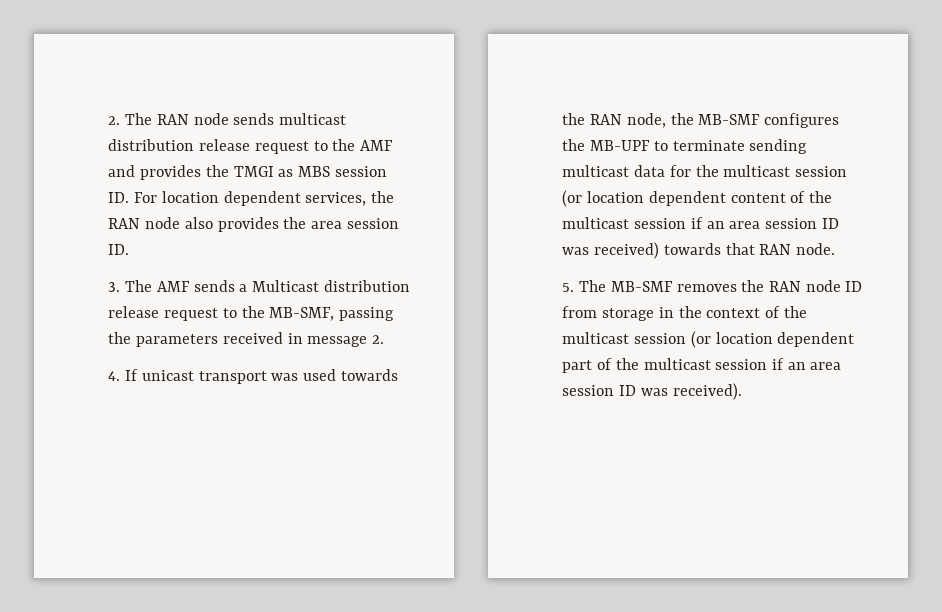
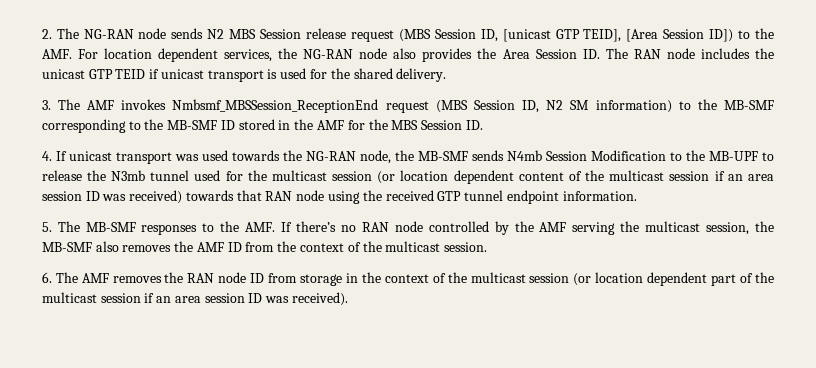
[156,114,189,125] RAN -> [83,29,134,39] NG-RAN
[278,113,346,125] [108,139,393,154] [108,165,387,180] [108,192,130,203] multicast distribution release request to the AMF and provides the TMGI as MBS session ID. -> [207,28,774,42] [41,49,72,59] N2 MBS Session release request (MBS Session ID, [unicast GTP TEID], [Area Session ID]) to the AMF.
[108,218,141,229] RAN -> [303,49,354,59] NG-RAN
[310,218,399,229] [108,244,130,255] [108,280,410,292] [108,306,394,321] [108,332,384,347] area session ID. // 3. The AMF sends a Multicast distribution release request to the MB-SMF, passing the parameters received in message 2. -> [502,48,774,59] [41,68,447,82] [41,99,774,113] [41,119,483,133] Area Session ID. The RAN node includes the unicast GTP TEID if unicast transport is used for the shared delivery. // 3. The AMF invokes Nmbsmf_MBSSession_ReceptionEnd request (MBS Session ID, N2 SM information) to the MB-SMF corresponding to the MB-SMF ID stored in the AMF for the MBS Session ID.
[590,114,623,125] RAN -> [305,151,356,161] NG-RAN
[763,113,839,128] [562,139,808,154] [562,165,666,177] configures the MB-UPF to terminate sending multicast data -> [471,150,774,161] [41,170,221,181] sends N4mb Session Modification to the MB-UPF to release the N3mb tunnel used
[795,243,835,255] [562,280,673,292] node. // 5. The MB-SMF -> [296,190,637,204] [41,221,774,235] [41,241,488,252] [41,272,109,283] node using the received GTP tunnel endpoint information. // 5. The MB-SMF responses to the AMF. If there’s no RAN node controlled by the AMF serving the multicast session, the MB-SMF also removes the AMF ID from the context of the multicast session. // 6. The AMF

